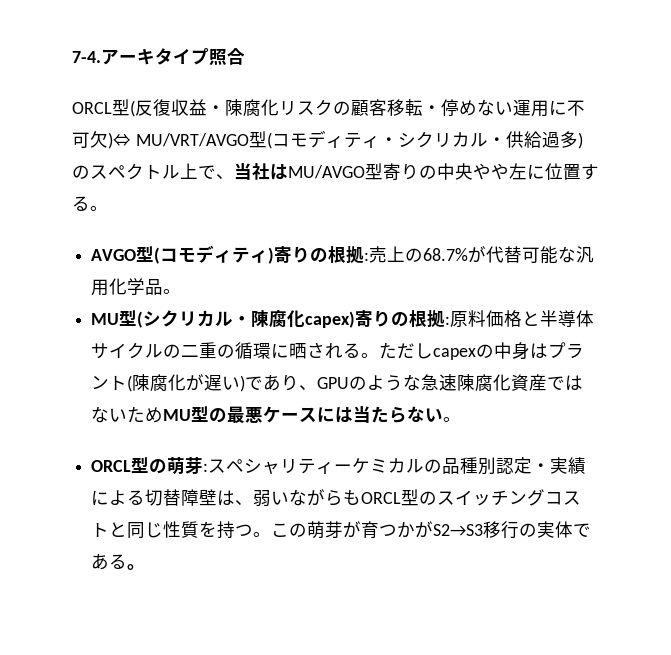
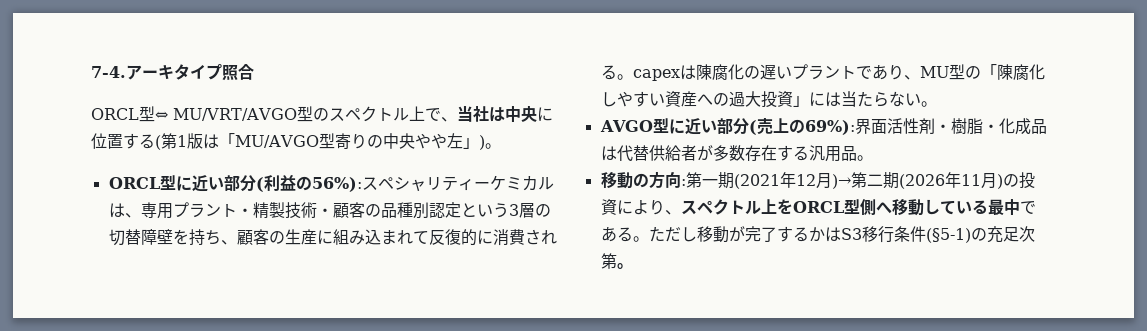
[130,99,585,117] [72,130,583,149] (反復収益・陳腐化リスクの顧客移転・停めない運用に不可欠)⇔ MU/VRT/AVGO型(コモディティ・シクリカル・供給過多) -> [155,106,313,122] ⇔ MU/VRT/AVGO型
(288, 172) none -> [504,106,553,122] [91,133,235,150] 中央に位置する(第1版は「
[527,163,599,180] [72,196,108,211] [91,245,595,264] [91,278,182,296] [91,310,595,328] [91,342,585,360] [91,374,584,392] [91,406,462,423] [91,456,209,475] に位置する。 // AVGO型(コモディティ)寄りの根拠:売上の68.7%が代替可能な汎用化学品。 // MU型(シクリカル・陳腐化capex)寄りの根拠:原料価格と半導体サイクルの二重の循環に晒される。ただしcapexの中身はプラント(陳腐化が遅い)であり、GPUのような急速陳腐化資産ではないためMU型の最悪ケースには当たらない。 // ORCL型の萌芽: -> [462,135,501,150] [108,174,362,192] 」)。 // ORCL型に近い部分(利益の56%):
[424,457,587,475] [91,489,582,507] [91,521,592,539] [91,553,128,570] の品種別認定・実績による切替障壁は、弱いながらもORCL型のスイッチングコストと同じ性質を持つ。この萌芽が育つかがS2→S3移行の実体である -> [108,202,551,219] [108,229,557,246] [600,64,1045,81] [600,91,937,108] [599,118,1047,135] [600,145,873,162] [600,171,1035,189] [600,199,1036,216] [600,226,1035,243] [600,253,617,269] は、専用プラント・精製技術・顧客の品種別認定という3層の切替障壁を持ち、顧客の生産に組み込まれて反復的に消費される。capexは陳腐化の遅いプラントであり、MU型の「陳腐化しやすい資産への過大投資」には当たらない。 // AVGO型に近い部分(売上の69%):界面活性剤・樹脂・化成品は代替供給者が多数存在する汎用品。 // 移動の方向:第一期(2021年12月)→第二期(2026年11月)の投資により、スペクトル上をORCL型側へ移動している最中である。ただし移動が完了するかはS3移行条件(§5-1)の充足次第

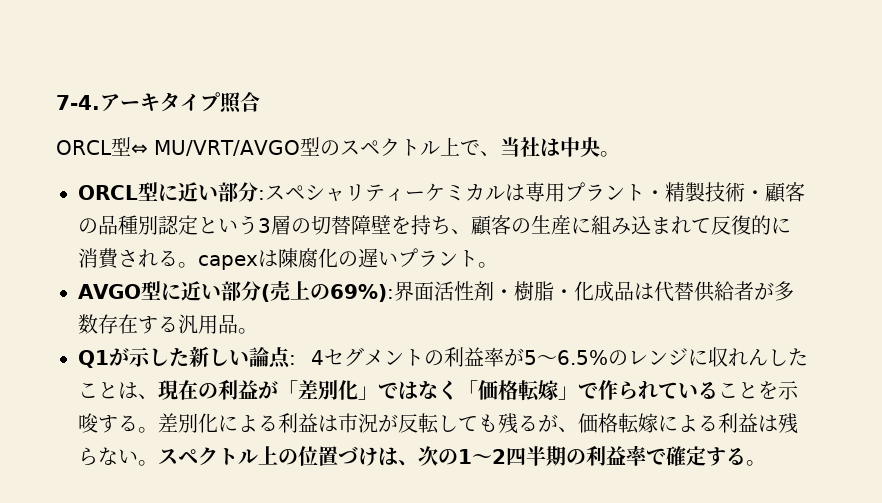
[536,107,553,121] [91,133,485,150] に位置する(第1版は「MU/AVGO型寄りの中央やや左」) -> (600, 147) none
[255,174,362,192] (利益の56%): -> [258,190,265,200] :
[124,213,141,218] 、 -> (525, 192) none
[855,64,1045,80] [600,91,921,108] であり、MU型の「陳腐化しやすい資産への過大投資」には当たらない -> (478, 258) none
[600,171,1035,189] [600,199,1036,216] [600,226,1035,243] [600,253,617,269] 移動の方向:第一期(2021年12月)→第二期(2026年11月)の投資により、スペクトル上をORCL型側へ移動している最中である。ただし移動が完了するかはS3移行条件(§5-1)の充足次第 -> [78,346,808,369] [78,379,799,402] [78,413,798,434] [78,445,746,466] Q1が示した新しい論点: 4セグメントの利益率が5〜6.5%のレンジに収れんしたことは、現在の利益が「差別化」ではなく「価格転嫁」で作られていることを示唆する。差別化による利益は市況が反転しても残るが、価格転嫁による利益は残らない。スペクトル上の位置づけは、次の1〜2四半期の利益率で確定する

